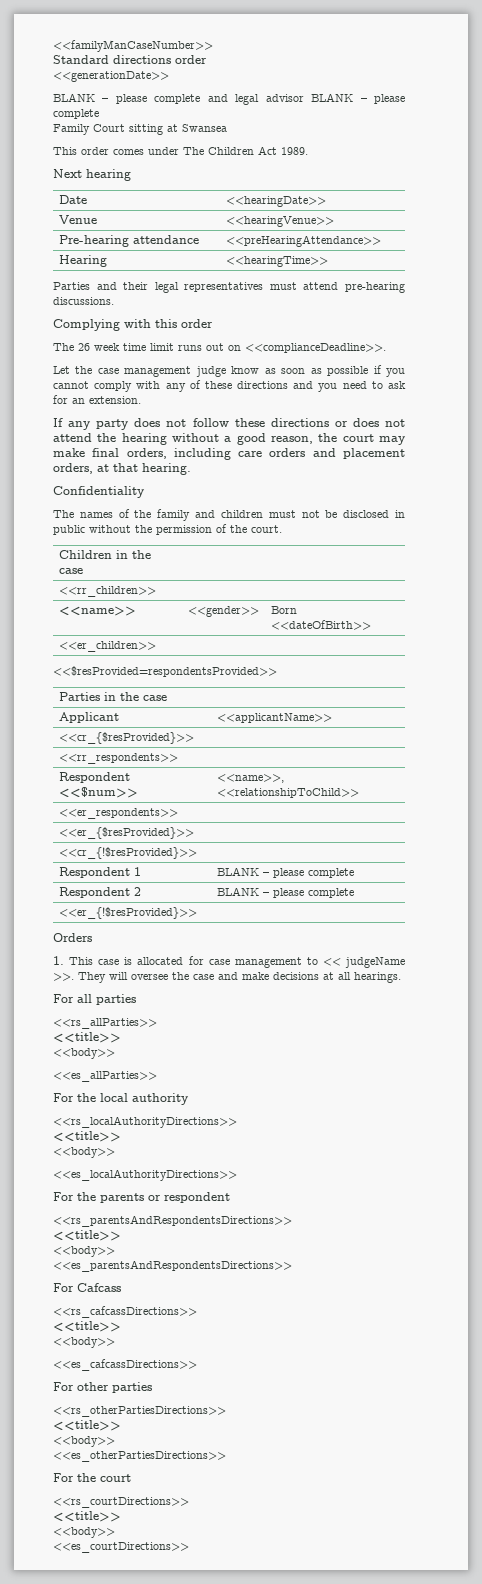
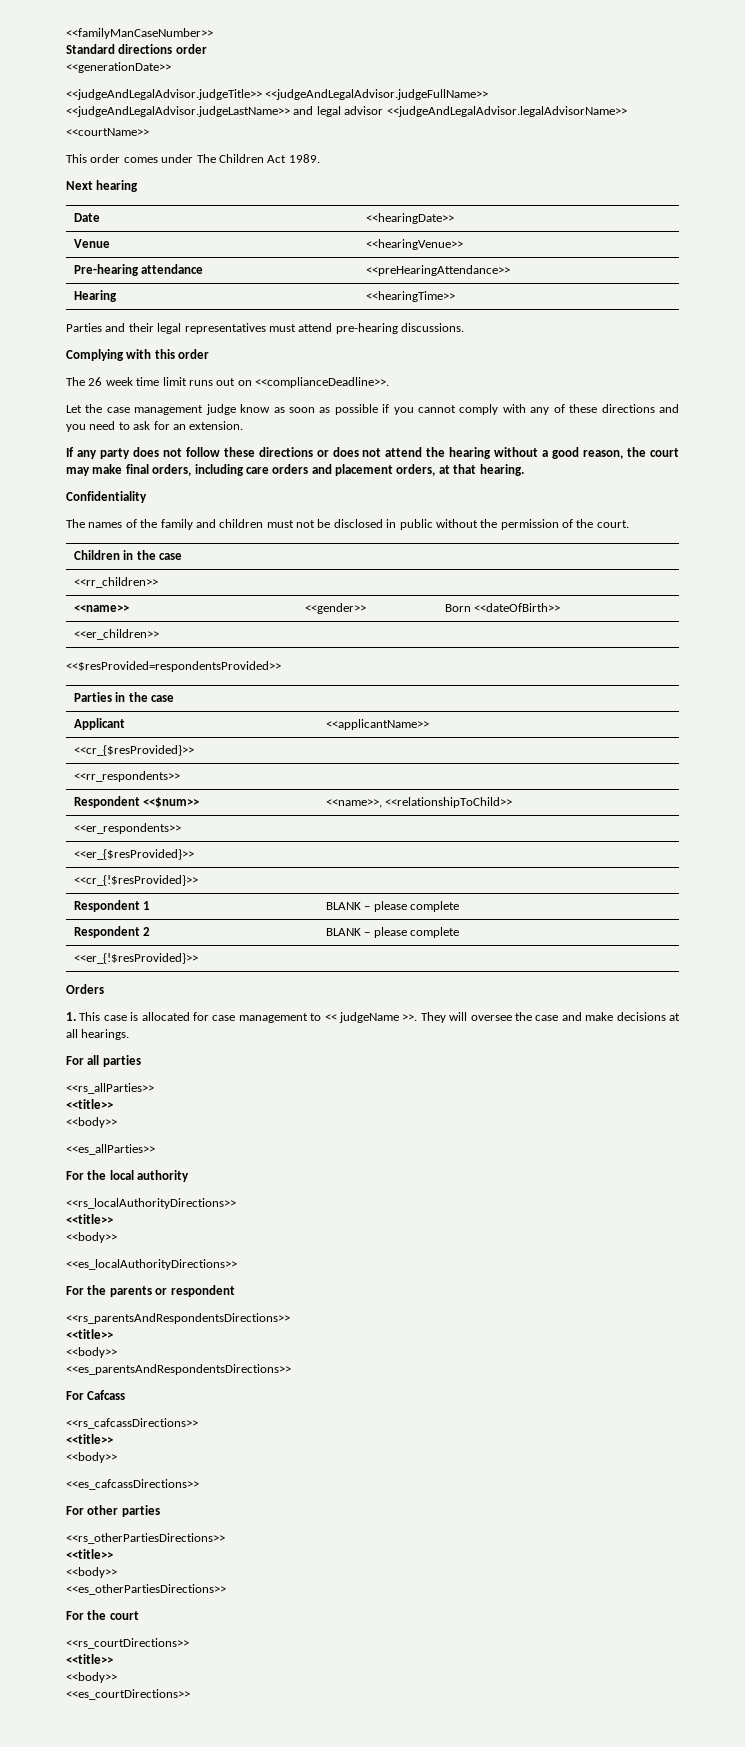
[53,93,406,105] [53,109,99,119] [53,124,227,135] BLANK – please complete and legal advisor BLANK – please complete // Family Court sitting at Swansea -> [66,89,489,100] [66,106,627,117] [66,128,149,136] <<judgeAndLegalAdvisor.judgeTitle>> <<judgeAndLegalAdvisor.judgeFullName>> <<judgeAndLegalAdvisor.judgeLastName>> and legal advisor <<judgeAndLegalAdvisor.legalAdvisorName>> // <<courtName>>

